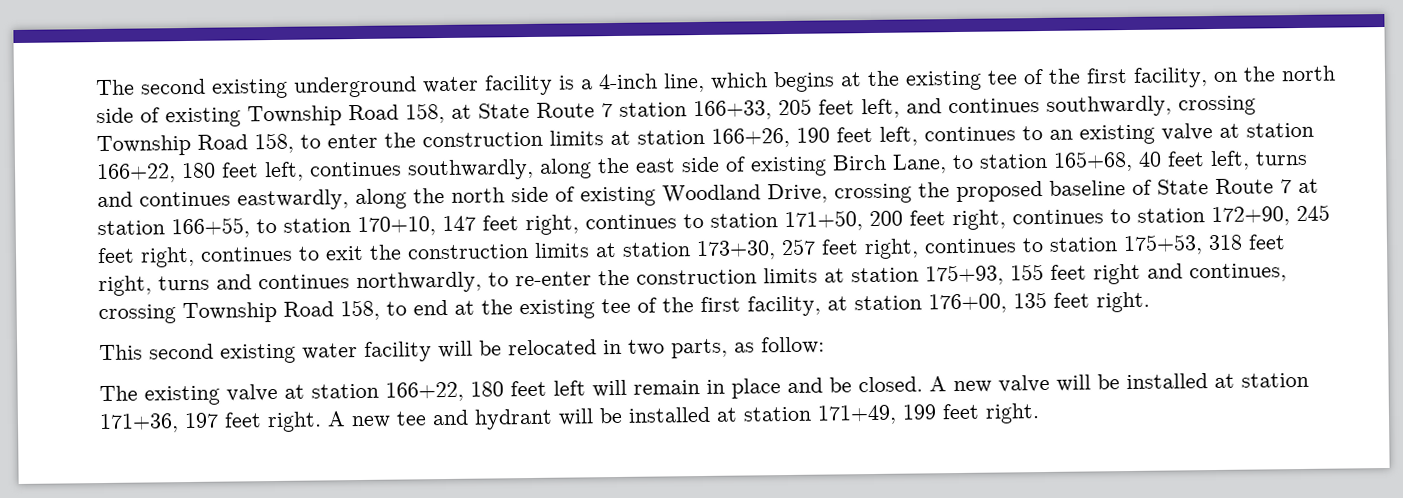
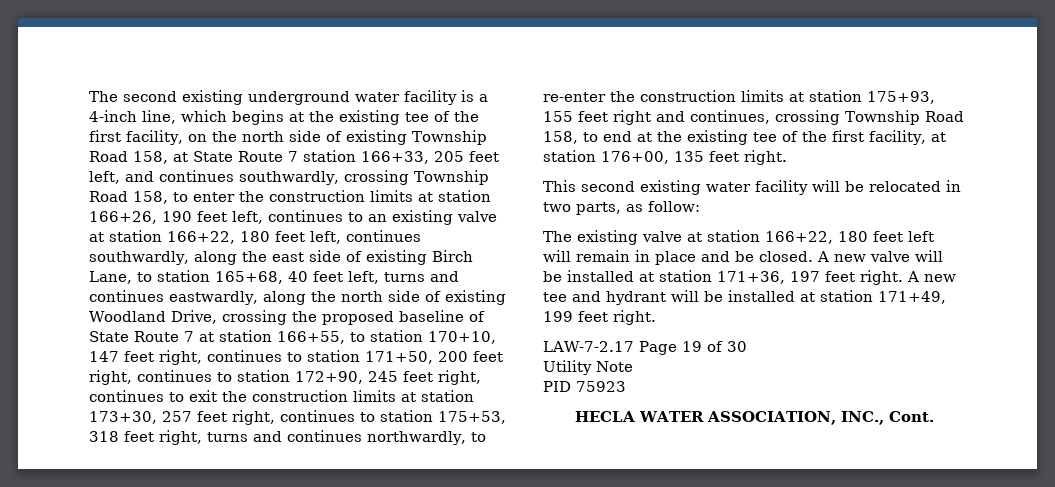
(1040, 413) none -> [543,341,747,355] [543,360,633,375] [543,381,626,392] [575,411,934,425] // LAW-7-2.17 Page 19 of 30 // Utility Note // PID 75923 // HECLA WATER ASSOCIATION, INC., Cont.

